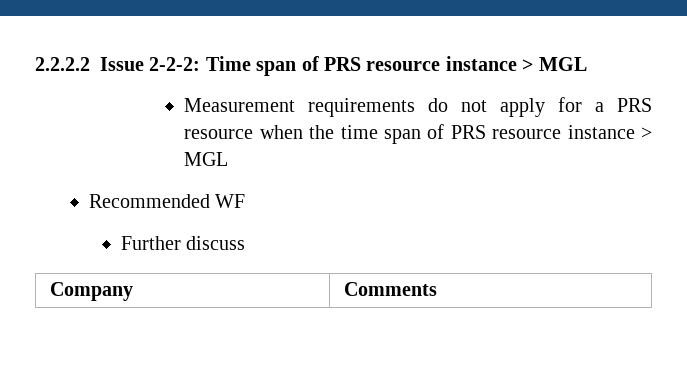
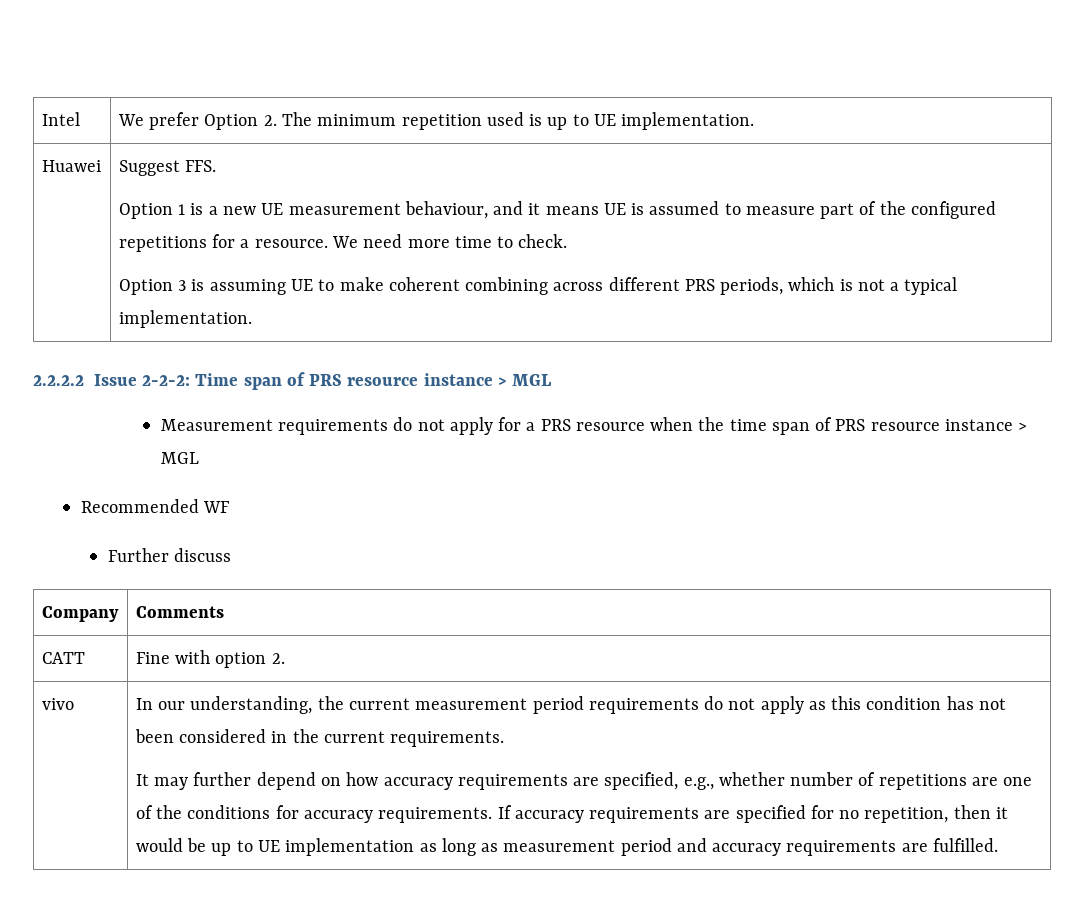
(35, 64) none -> [41,112,80,126] [117,112,755,130] [41,160,101,172] [118,160,217,176] [118,201,996,219] [118,234,568,252] [118,277,958,295] [118,310,252,328] Intel | We prefer Option 2. The minimum repetition used is up to UE implementation. // Huawei | Suggest FFS. // Option 1 is a new UE measurement behaviour, and it means UE is assumed to measure part of the configured repetitions for a resource. We need more time to check. // Option 3 is assuming UE to make coherent combining across different PRS periods, which is not a typical implementation. //
(437, 289) none -> [41,652,85,664] [135,650,285,668] [41,698,74,710] [135,696,1006,714] [134,729,505,747] [135,772,1033,790] [135,805,1008,823] [135,838,998,856] // CATT | Fine with option 2. // vivo | In our understanding, the current measurement period requirements do not apply as this condition has not been considered in the current requirements. // It may further depend on how accuracy requirements are specified, e.g., whether number of repetitions are one of the conditions for accuracy requirements. If accuracy requirements are specified for no repetition, then it would be up to UE implementation as long as measurement period and accuracy requirements are fulfilled.

